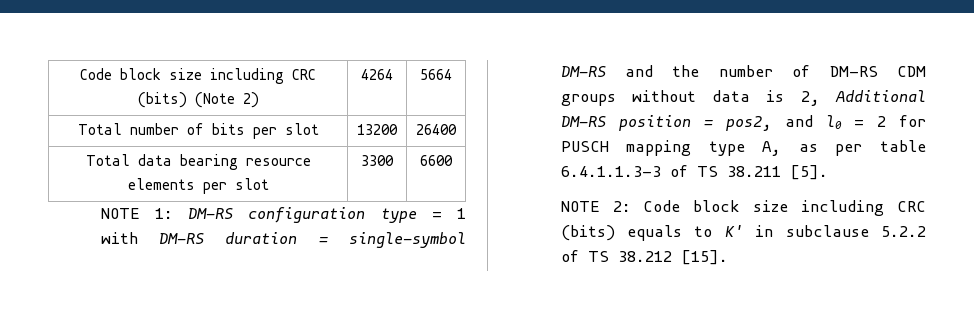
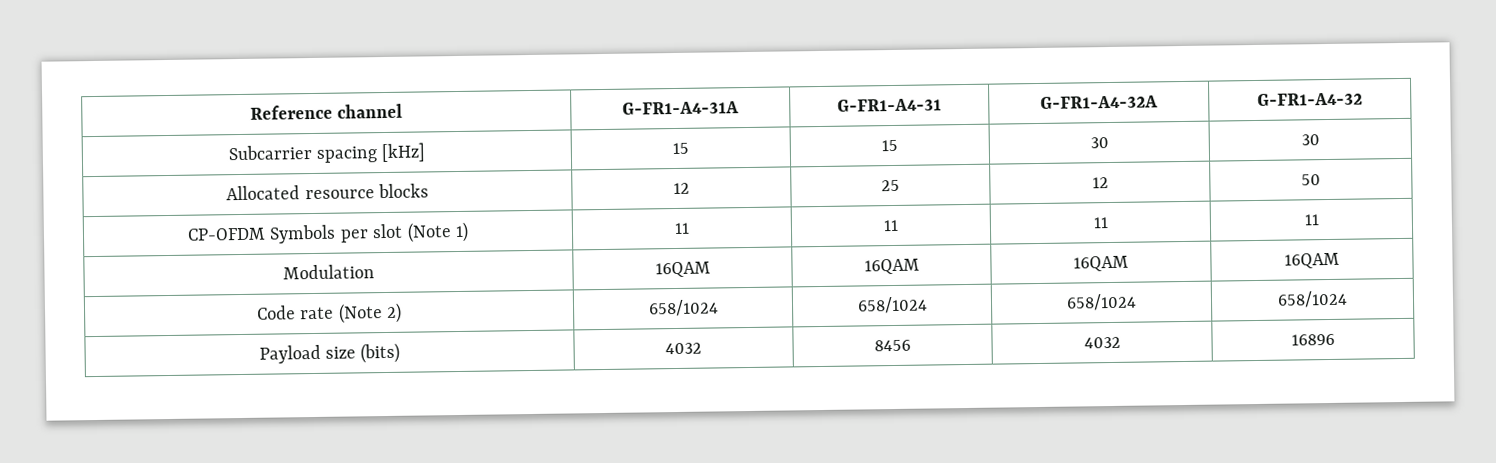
[80,68,316,84] [137,92,259,108] [361,69,393,80] [420,69,452,80] [77,123,319,139] [357,124,398,135] [416,124,457,135] [85,154,311,170] [127,178,269,194] [361,155,394,166] [420,155,453,166] [100,207,466,223] [100,232,467,248] [560,65,926,77] [560,90,926,106] [560,115,926,131] [560,140,926,156] [560,165,828,180] [560,200,926,216] [560,225,926,241] [560,250,728,265] Code block size including CRC (bits) (Note 2) | 4264 | 5664 // Total number of bits per slot | 13200 | 26400 // Total data bearing resource elements per slot | 3300 | 6600 // NOTE 1: DM-RS configuration type = 1 with DM-RS duration = single-symbol DM-RS and the number of DM-RS CDM groups without data is 2, Additional DM-RS position = pos2, and l0 = 2 for PUSCH mapping type A, as per table 6.4.1.1.3-3 of TS 38.211 [5]. // NOTE 2: Code block size including CRC (bits) equals to K' in subclause 5.2.2 of TS 38.212 [15]. -> [249,103,404,120] [622,101,739,115] [837,98,942,112] [1040,95,1158,109] [1257,92,1363,106] [227,142,427,163] [672,142,689,155] [881,139,898,152] [1089,137,1109,149] [1300,134,1320,146] [226,183,429,201] [673,182,690,195] [881,179,900,192] [1091,177,1109,189] [1301,174,1321,186] [187,221,469,244] [674,222,690,235] [883,219,899,232] [1092,217,1108,229] [1303,214,1319,226] [282,264,375,280] [654,261,711,278] [863,258,920,275] [1073,255,1129,272] [1284,252,1340,269] [255,302,403,324] [647,299,719,317] [856,296,928,314] [1066,293,1137,311] [1277,290,1348,308] [258,342,401,364] [665,342,702,355] [874,339,911,352] [1083,336,1121,349] [1291,333,1335,346] Reference channel | G-FR1-A4-31A | G-FR1-A4-31 | G-FR1-A4-32A | G-FR1-A4-32 // Subcarrier spacing [kHz] | 15 | 15 | 30 | 30 // Allocated resource blocks | 12 | 25 | 12 | 50 // CP-OFDM Symbols per slot (Note 1) | 11 | 11 | 11 | 11 // Modulation | 16QAM | 16QAM | 16QAM | 16QAM // Code rate (Note 2) | 658/1024 | 658/1024 | 658/1024 | 658/1024 // Payload size (bits) | 4032 | 8456 | 4032 | 16896

